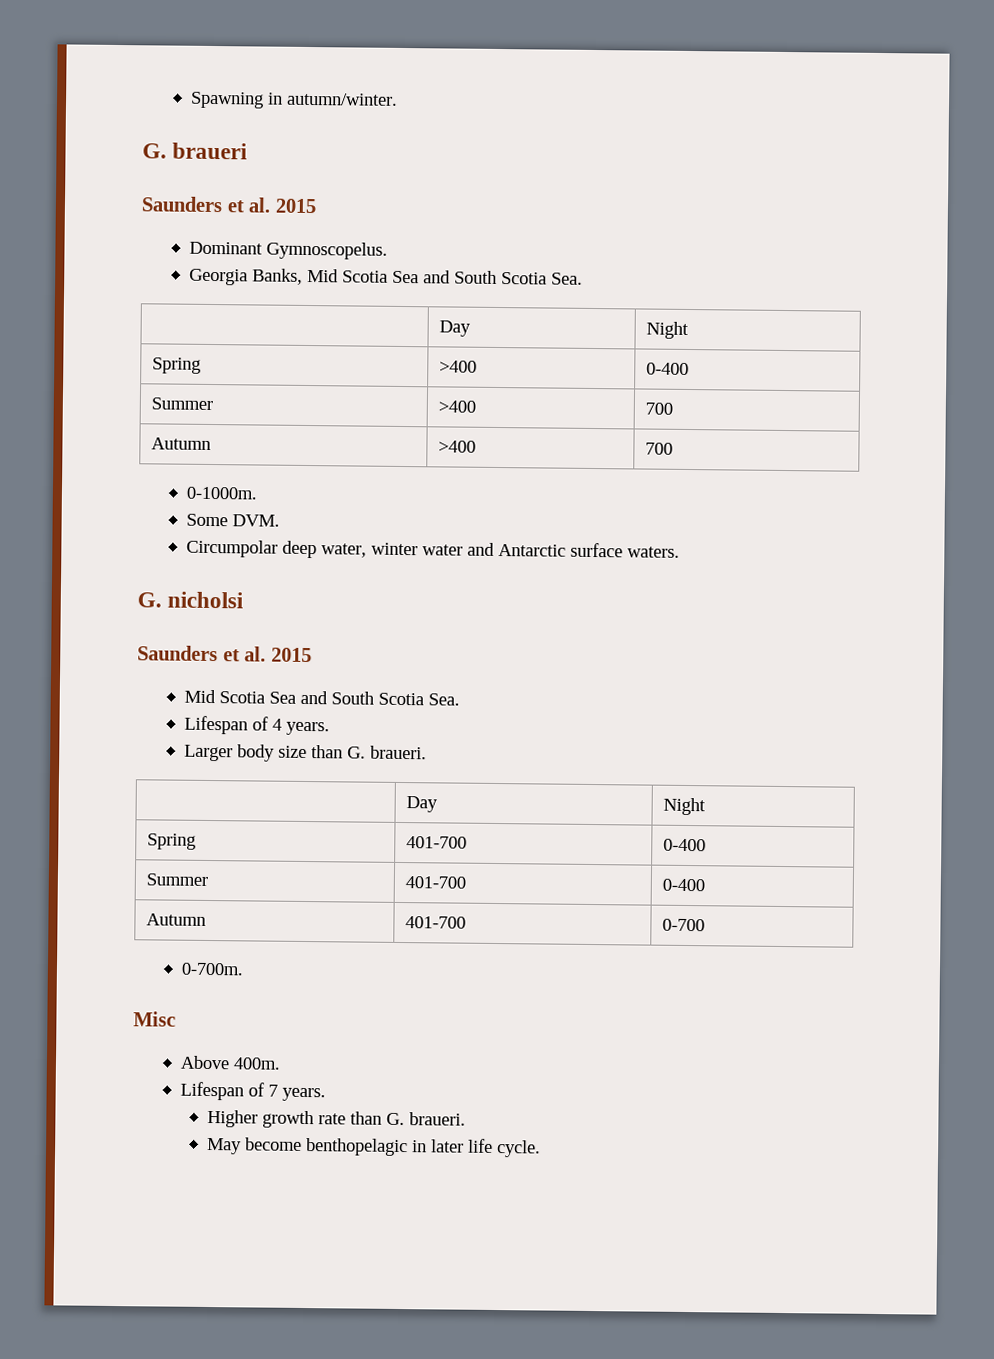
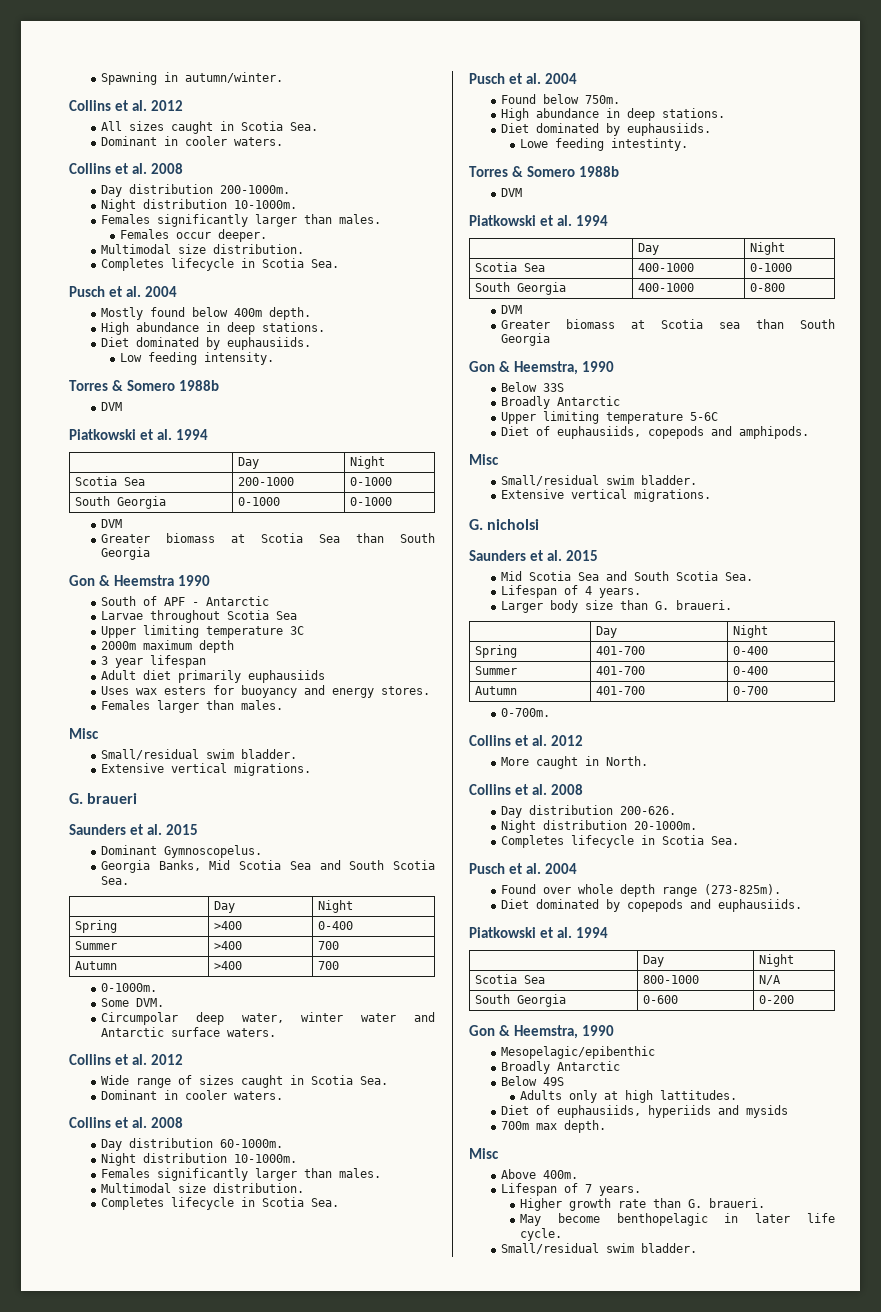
(398, 99) none -> [69,100,183,111] [100,121,318,134] [100,136,283,146] [69,163,183,174] [100,184,290,197] [100,199,297,212] [100,214,381,227] [120,229,268,242] [100,244,304,254] [100,258,339,271] [69,286,177,297] [100,307,311,320] [100,322,325,335] [100,337,311,350] [120,352,275,365] [69,380,219,391] [100,402,122,411] [69,429,208,440] [238,457,260,469] [350,456,386,469] [75,476,146,486] [238,477,295,486] [350,477,393,486] [75,496,167,509] [238,497,281,506] [350,497,393,506] [100,519,122,528] [100,533,435,543] [100,547,150,560] [69,575,210,586] [100,596,269,606] [100,610,297,623] [100,625,304,638] [100,640,234,653] [100,655,206,668] [100,670,325,683] [100,685,430,698] [100,700,283,713] [69,728,99,739] [100,749,297,760] [100,763,311,776] // Collins et al. 2012 // All sizes caught in Scotia Sea. // Dominant in cooler waters. // Collins et al. 2008 // Day distribution 200-1000m. // Night distribution 10-1000m. // Females significantly larger than males. // Females occur deeper. // Multimodal size distribution. // Completes lifecycle in Scotia Sea. // Pusch et al. 2004 // Mostly found below 400m depth. // High abundance in deep stations. // Diet dominated by euphausiids. // Low feeding intensity. // Torres & Somero 1988b // DVM // Piatkowski et al. 1994 // | Day | Night // Scotia Sea | 200-1000 | 0-1000 // South Georgia | 0-1000 | 0-1000 // DVM // Greater biomass at Scotia Sea than South Georgia // Gon & Heemstra 1990 // South of APF - Antarctic // Larvae throughout Scotia Sea // Upper limiting temperature 3C // 2000m maximum depth // 3 year lifespan // Adult diet primarily euphausiids // Uses wax esters for buoyancy and energy stores. // Females larger than males. // Misc // Small/residual swim bladder. // Extensive vertical migrations.
(680, 552) none -> [69,1054,183,1065] [100,1075,388,1088] [100,1090,283,1100] [69,1117,183,1128] [100,1138,283,1151] [100,1153,297,1166] [100,1168,381,1181] [100,1183,304,1193] [100,1197,339,1210] [469,73,577,84] [500,94,620,104] [500,108,725,121] [500,123,711,136] [520,138,689,151] [469,166,619,177] [500,188,522,197] [469,215,608,226] [638,243,660,255] [750,242,786,255] [475,262,546,272] [638,263,695,272] [750,263,793,272] [475,282,567,295] [638,283,695,292] [750,283,786,292] [500,305,522,314] [500,319,835,329] [500,333,550,346] [469,361,614,375] [500,382,564,392] [500,396,620,409] [500,411,718,424] [500,426,809,439] [469,454,499,465] [500,475,697,486] [500,489,711,502] // Collins et al. 2012 // Wide range of sizes caught in Scotia Sea. // Dominant in cooler waters. // Collins et al. 2008 // Day distribution 60-1000m. // Night distribution 10-1000m. // Females significantly larger than males. // Multimodal size distribution. // Completes lifecycle in Scotia Sea. // Pusch et al. 2004 // Found below 750m. // High abundance in deep stations. // Diet dominated by euphausiids. // Lowe feeding intestinty. // Torres & Somero 1988b // DVM // Piatkowski et al. 1994 // | Day | Night // Scotia Sea | 400-1000 | 0-1000 // South Georgia | 400-1000 | 0-800 // DVM // Greater biomass at Scotia sea than South Georgia // Gon & Heemstra, 1990 // Below 33S // Broadly Antarctic // Upper limiting temperature 5-6C // Diet of euphausiids, copepods and amphipods. // Misc // Small/residual swim bladder. // Extensive vertical migrations.
(244, 969) none -> [469,735,583,746] [500,756,648,769] [469,784,583,795] [500,805,676,818] [500,820,697,833] [500,835,739,848] [469,863,577,874] [500,884,781,897] [500,899,802,912] [469,927,608,938] [643,955,665,967] [759,954,795,967] [475,974,546,984] [643,975,700,984] [759,975,782,985] [475,994,567,1007] [643,995,679,1004] [759,995,795,1004] [469,1025,614,1039] [500,1046,655,1059] [500,1061,620,1074] [500,1076,564,1086] [520,1090,738,1103] [500,1105,788,1118] [500,1120,606,1133] // Collins et al. 2012 // More caught in North. // Collins et al. 2008 // Day distribution 200-626. // Night distribution 20-1000m. // Completes lifecycle in Scotia Sea. // Pusch et al. 2004 // Found over whole depth range (273-825m). // Diet dominated by copepods and euphausiids. // Piatkowski et al. 1994 // | Day | Night // Scotia Sea | 800-1000 | N/A // South Georgia | 0-600 | 0-200 // Gon & Heemstra, 1990 // Mesopelagic/epibenthic // Broadly Antarctic // Below 49S // Adults only at high lattitudes. // Diet of euphausiids, hyperiids and mysids // 700m max depth.
(541, 1149) none -> [500,1243,697,1254] // Small/residual swim bladder.

